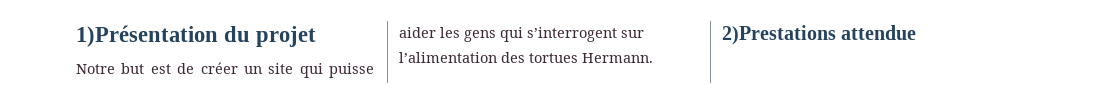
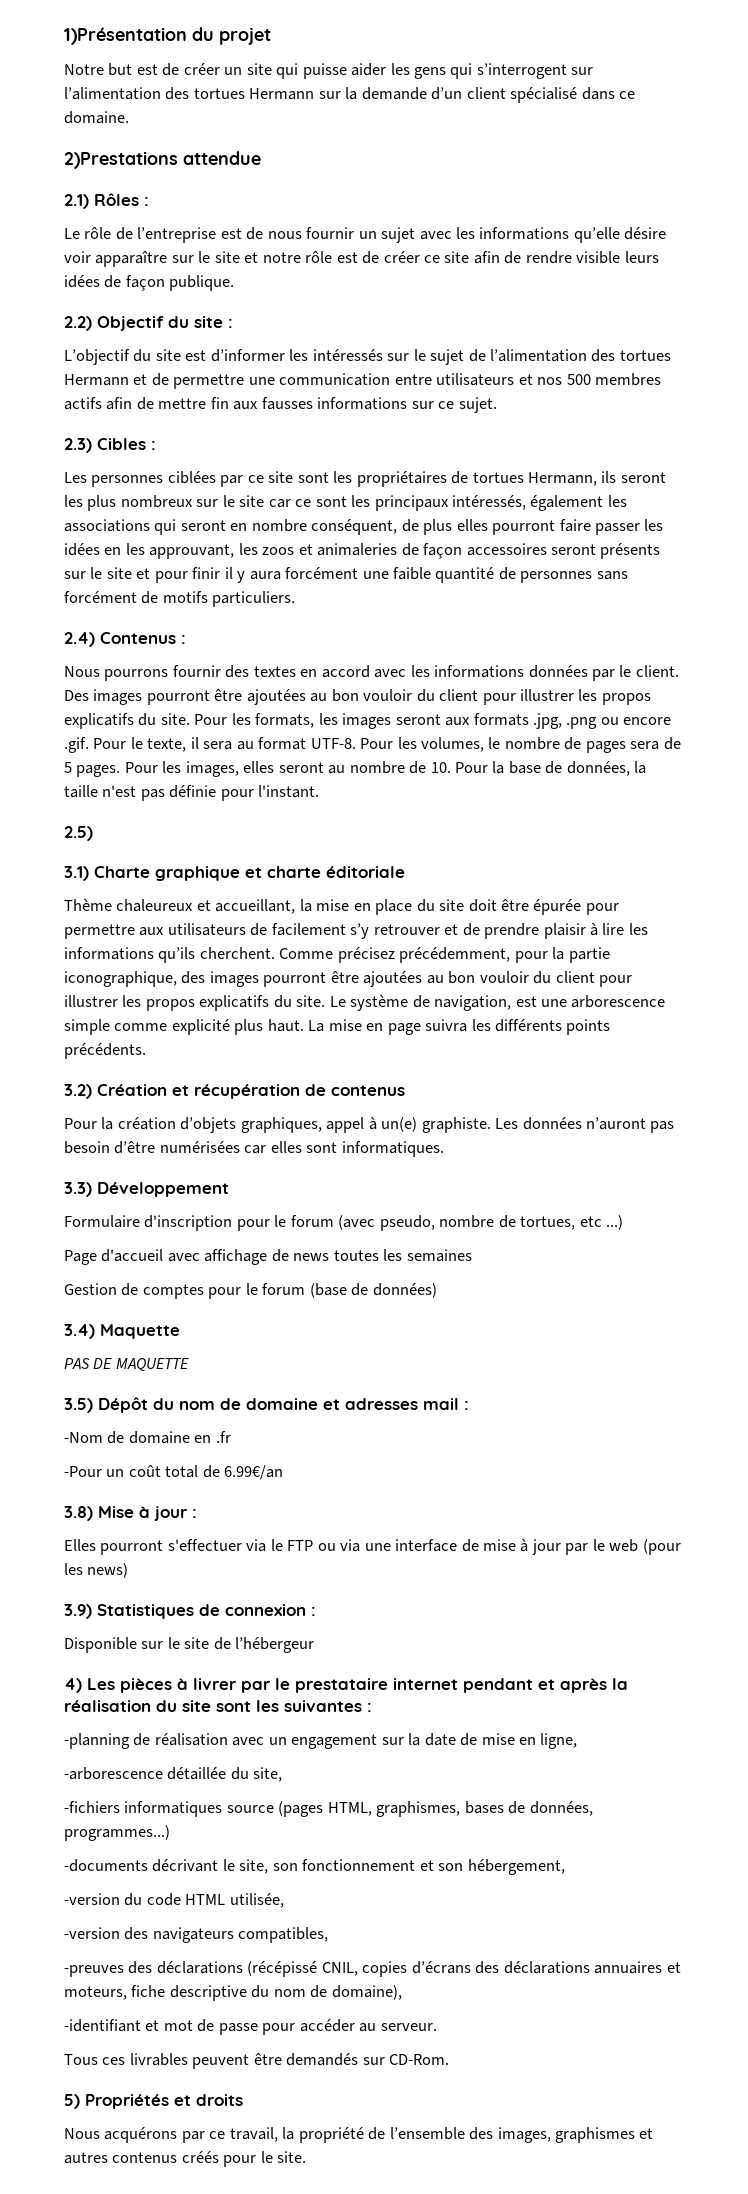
[582,53,653,63] [722,25,917,45] Hermann. // 2)Prestations attendue -> [249,87,636,103] [64,111,129,124] [64,151,261,169] [64,193,149,209] [64,227,667,243] [64,251,659,267] [64,275,235,291] [64,316,233,331] [64,349,671,365] [64,373,662,389] [64,397,497,413] [64,438,156,453] [64,471,666,487] [64,495,627,511] [64,519,664,535] [64,543,661,559] [64,567,628,583] [64,591,296,607] [64,632,186,647] [64,665,679,681] [64,689,651,705] [64,713,672,729] [64,737,681,753] [64,761,647,777] [64,785,320,801] [64,826,93,841] [64,866,405,881] [64,899,619,915] [64,923,648,939] [64,947,610,963] [64,971,633,987] [64,995,666,1011] [64,1019,611,1035] [64,1043,146,1059] [64,1084,405,1099] [64,1117,675,1133] [64,1141,444,1157] [64,1182,229,1197] [64,1215,624,1231] [64,1249,472,1265] [64,1283,437,1299] [64,1324,180,1339] [64,1358,189,1372] [64,1397,469,1413] [64,1431,231,1444] [64,1465,284,1480] [64,1506,197,1521] [64,1539,681,1555] [64,1563,129,1578] [64,1604,316,1619] [64,1637,315,1653] [64,1678,628,1693] [64,1700,372,1712] [64,1733,578,1749] [64,1767,283,1782] [64,1801,593,1817] [64,1825,170,1841] [64,1859,565,1875] [64,1893,284,1908] [64,1927,329,1943] [64,1961,681,1977] [64,1985,402,2001] [64,2019,437,2035] [64,2053,450,2069] [64,2094,243,2109] [64,2127,654,2143] [64,2151,307,2167] Hermann sur la demande d’un client spécialisé dans ce domaine. // 2)Prestations attendue // 2.1) Rôles : // Le rôle de l’entreprise est de nous fournir un sujet avec les informations qu’elle désire voir apparaître sur le site et notre rôle est de créer ce site afin de rendre visible leurs idées de façon publique. // 2.2) Objectif du site : // L’objectif du site est d’informer les intéressés sur le sujet de l’alimentation des tortues Hermann et de permettre une communication entre utilisateurs et nos 500 membres actifs afin de mettre fin aux fausses informations sur ce sujet. // 2.3) Cibles : // Les personnes ciblées par ce site sont les propriétaires de tortues Hermann, ils seront les plus nombreux sur le site car ce sont les principaux intéressés, également les associations qui seront en nombre conséquent, de plus elles pourront faire passer les idées en les approuvant, les zoos et animaleries de façon accessoires seront présents sur le site et pour finir il y aura forcément une faible quantité de personnes sans forcément de motifs particuliers. // 2.4) Contenus : // Nous pourrons fournir des textes en accord avec les informations données par le client. Des images pourront être ajoutées au bon vouloir du client pour illustrer les propos explicatifs du site. Pour les formats, les images seront aux formats .jpg, .png ou encore .gif. Pour le texte, il sera au format UTF-8. Pour les volumes, le nombre de pages sera de 5 pages. Pour les images, elles seront au nombre de 10. Pour la base de données, la taille n'est pas définie pour l'instant. // 2.5) // 3.1) Charte graphique et charte éditoriale // Thème chaleureux et accueillant, la mise en place du site doit être épurée pour permettre aux utilisateurs de facilement s’y retrouver et de prendre plaisir à lire les informations qu’ils cherchent. Comme précisez précédemment, pour la partie iconographique, des images pourront être ajoutées au bon vouloir du client pour illustrer les propos explicatifs du site. Le système de navigation, est une arborescence simple comme explicité plus haut. La mise en page suivra les différents points précédents. // 3.2) Création et récupération de contenus // Pour la création d’objets graphiques, appel à un(e) graphiste. Les données n’auront pas besoin d’être numérisées car elles sont informatiques. // 3.3) Développement // Formulaire d'inscription pour le forum (avec pseudo, nombre de tortues, etc ...) // Page d'accueil avec affichage de news toutes les semaines // Gestion de comptes pour le forum (base de données) // 3.4) Maquette // PAS DE MAQUETTE // 3.5) Dépôt du nom de domaine et adresses mail : // -Nom de domaine en .fr // -Pour un coût total de 6.99€/an // 3.8) Mise à jour : // Elles pourront s'effectuer via le FTP ou via une interface de mise à jour par le web (pour les news) // 3.9) Statistiques de connexion : // Disponible sur le site de l’hébergeur // 4) Les pièces à livrer par le prestataire internet pendant et après la réalisation du site sont les suivantes : // -planning de réalisation avec un engagement sur la date de mise en ligne, // -arborescence détaillée du site, // -fichiers informatiques source (pages HTML, graphismes, bases de données, programmes...) // -documents décrivant le site, son fonctionnement et son hébergement, // -version du code HTML utilisée, // -version des navigateurs compatibles, // -preuves des déclarations (récépissé CNIL, copies d’écrans des déclarations annuaires et moteurs, fiche descriptive du nom de domaine), // -identifiant et mot de passe pour accéder au serveur. // Tous ces livrables peuvent être demandés sur CD-Rom. // 5) Propriétés et droits // Nous acquérons par ce travail, la propriété de l’ensemble des images, graphismes et autres contenus créés pour le site.

